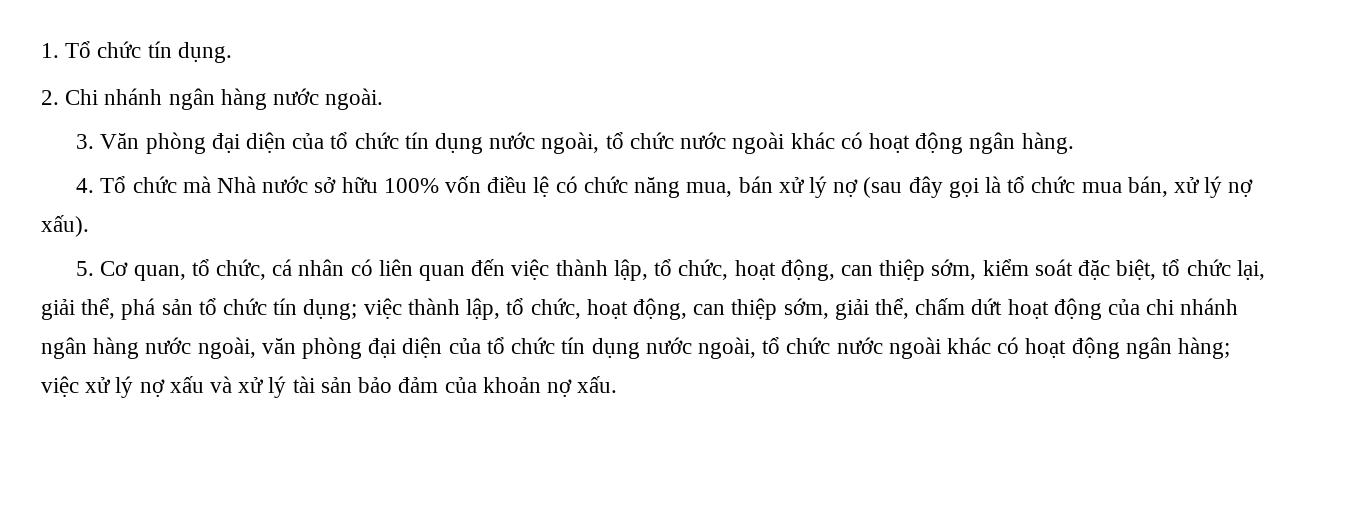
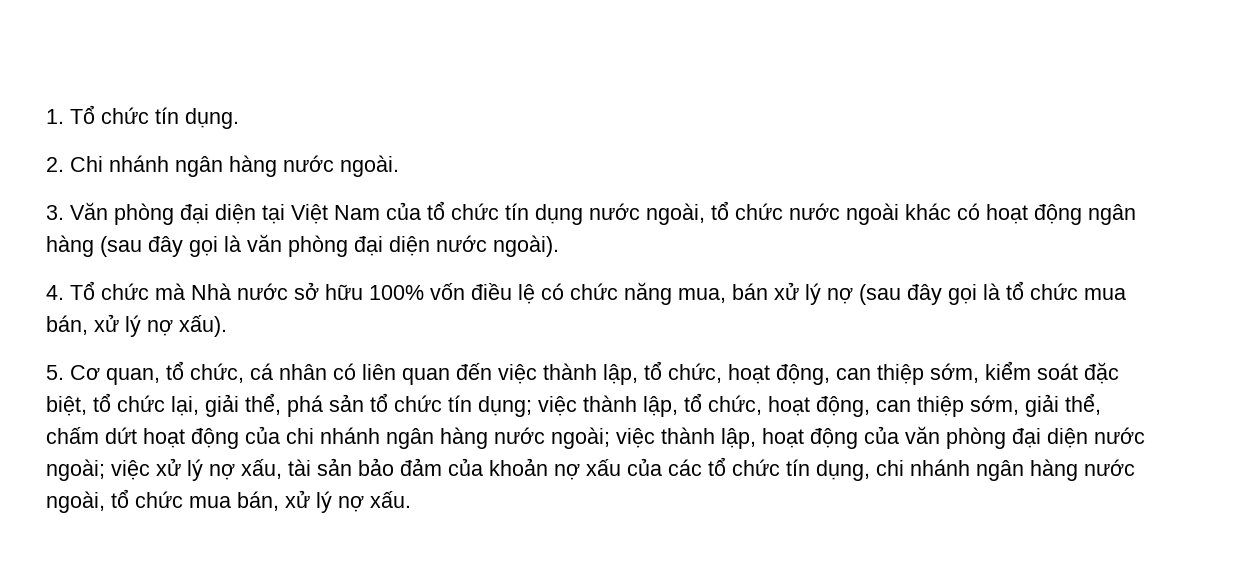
(286, 142) none -> [262,204,380,224] tại Việt Nam
[1021,132,1074,154] hàng. -> [46,234,559,257] hàng (sau đây gọi là văn phòng đại diện nước ngoài).
[197,337,1231,359] [41,376,287,398] ngoài, văn phòng đại diện của tổ chức tín dụng nước ngoài, tổ chức nước ngoài khác có hoạt động ngân hàng; việc xử lý nợ xấu và xử lý -> [551,426,1145,449] [46,458,282,481] ngoài; việc thành lập, hoạt động của văn phòng đại diện nước ngoài; việc xử lý nợ xấu,
(572, 388) none -> [586,457,1135,481] [46,489,364,513] xấu của các tổ chức tín dụng, chi nhánh ngân hàng nước ngoài, tổ chức mua bán, xử lý nợ

